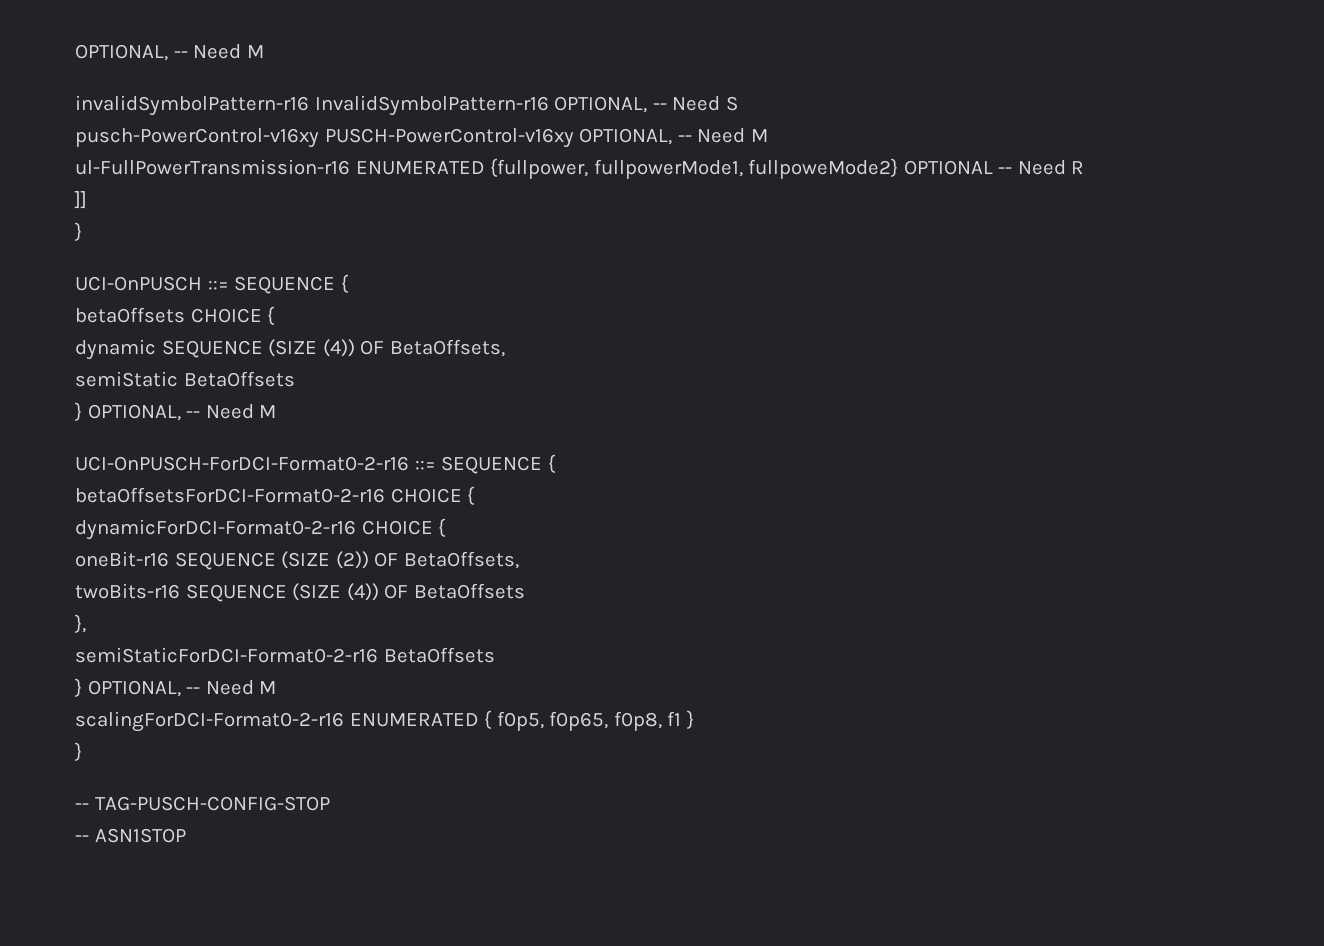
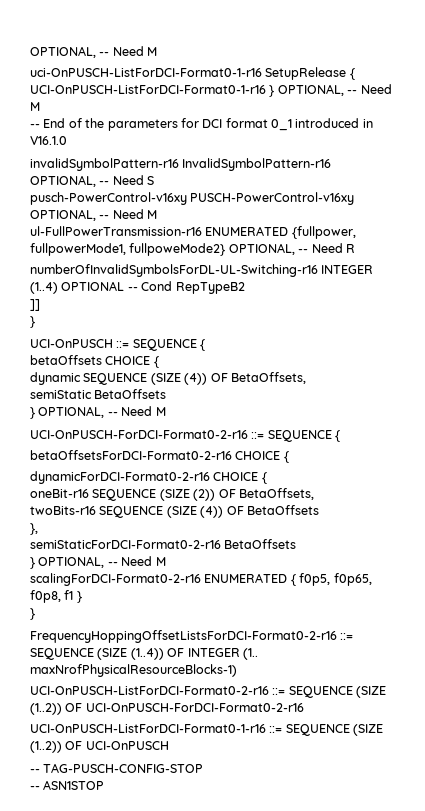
[75,44,264,61] OPTIONAL, -- Need M -> [30,46,158,58] [30,67,355,80] [30,84,392,97] [30,102,40,111] [30,118,373,131] [30,136,67,145] OPTIONAL, -- Need M // uci-OnPUSCH-ListForDCI-Format0-1-r16 SetupRelease { UCI-OnPUSCH-ListForDCI-Format0-1-r16 } OPTIONAL, -- Need M // -- End of the parameters for DCI format 0_1 introduced in V16.1.0
[903,160,993,175] OPTIONAL -> [228,243,295,255] OPTIONAL,
(1085, 167) none -> [30,264,374,277] [30,281,245,294] // numberOfInvalidSymbolsForDL-UL-Switching-r16 INTEGER (1..4) OPTIONAL -- Cond RepTypeB2
(82, 751) none -> [30,630,354,643] [30,648,258,660] [30,664,237,677] [30,686,387,698] [30,703,304,715] [30,724,384,736] [30,741,169,753] // FrequencyHoppingOffsetListsForDCI-Format0-2-r16 ::= SEQUENCE (SIZE (1..4)) OF INTEGER (1.. maxNrofPhysicalResourceBlocks-1) // UCI-OnPUSCH-ListForDCI-Format0-2-r16 ::= SEQUENCE (SIZE (1..2)) OF UCI-OnPUSCH-ForDCI-Format0-2-r16 // UCI-OnPUSCH-ListForDCI-Format0-1-r16 ::= SEQUENCE (SIZE (1..2)) OF UCI-OnPUSCH

